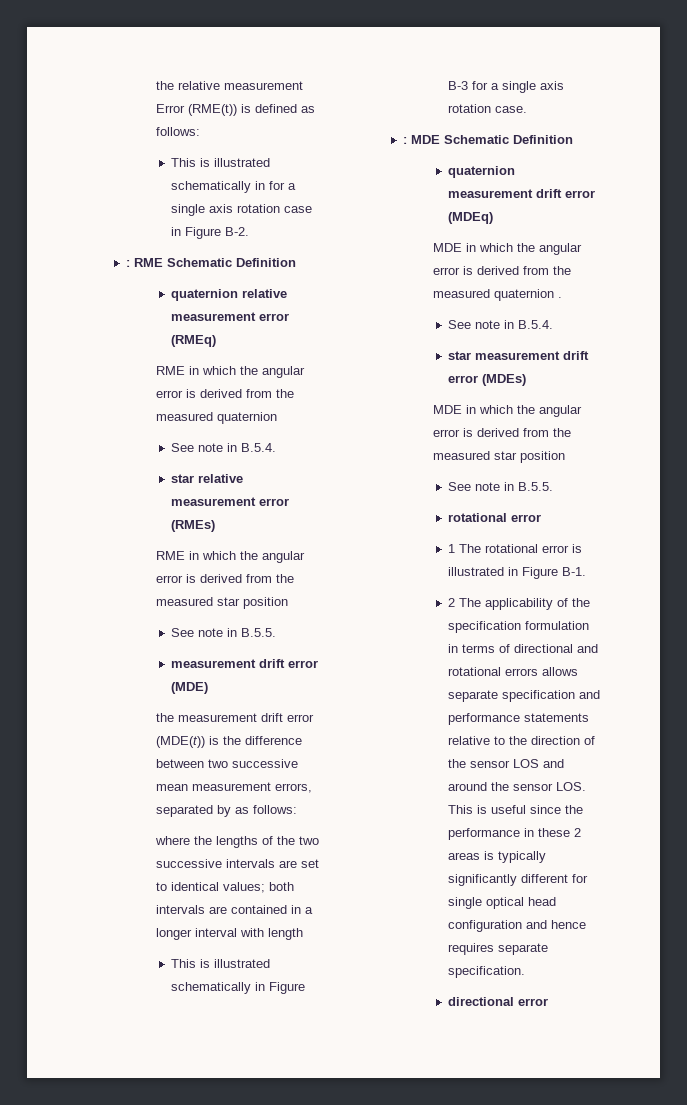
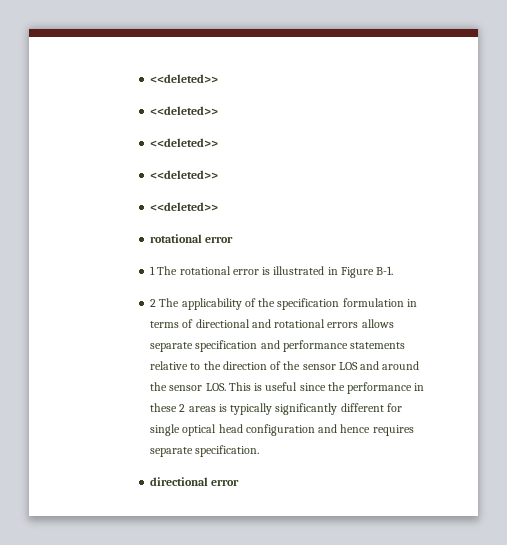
[156,81,304,90] [156,104,316,116] [156,127,201,136] [170,158,270,167] [170,181,296,193] [170,204,312,216] [170,227,249,239] [126,258,297,267] [170,289,287,301] [170,312,289,321] [170,335,216,347] [156,366,306,378] [156,389,295,398] [156,412,278,424] [170,443,276,452] [170,474,243,483] [170,497,289,506] [170,520,215,532] [156,551,306,563] [156,574,295,583] [156,597,289,609] [170,628,276,637] [170,659,318,668] [170,682,208,694] [156,713,315,722] [156,736,303,748] [156,759,299,768] [156,782,313,793] [156,805,298,817] [155,836,320,848] [156,859,320,868] [156,882,295,893] [156,905,314,914] [156,928,304,940] [170,959,270,968] [170,982,305,994] [447,81,564,93] [447,104,527,113] [403,135,574,144] [447,166,515,178] [447,189,595,198] [447,212,493,224] [433,243,583,255] [433,266,572,275] [433,289,563,301] [447,320,553,329] [447,351,589,360] [447,374,526,386] [433,405,583,417] [433,428,572,437] [433,451,566,463] [447,482,553,491] the relative measurement Error (RME(t)) is defined as follows: // This is illustrated schematically in for a single axis rotation case in Figure B-2. // : RME Schematic Definition // quaternion relative measurement error (RMEq) // RME in which the angular error is derived from the measured quaternion // See note in B.5.4. // star relative measurement error (RMEs) // RME in which the angular error is derived from the measured star position // See note in B.5.5. // measurement drift error (MDE) // the measurement drift error (MDE(t)) is the difference between two successive mean measurement errors, separated by as follows: // where the lengths of the two successive intervals are set to identical values; both intervals are contained in a longer interval with length // This is illustrated schematically in Figure B-3 for a single axis rotation case. // : MDE Schematic Definition // quaternion measurement drift error (MDEq) // MDE in which the angular error is derived from the measured quaternion . // See note in B.5.4. // star measurement drift error (MDEs) // MDE in which the angular error is derived from the measured star position // See note in B.5.5. -> [150,74,219,83] [150,106,219,115] [150,138,219,147] [150,170,219,179] [150,202,219,211] <<deleted>> // <<deleted>> // <<deleted>> // <<deleted>> // <<deleted>>

